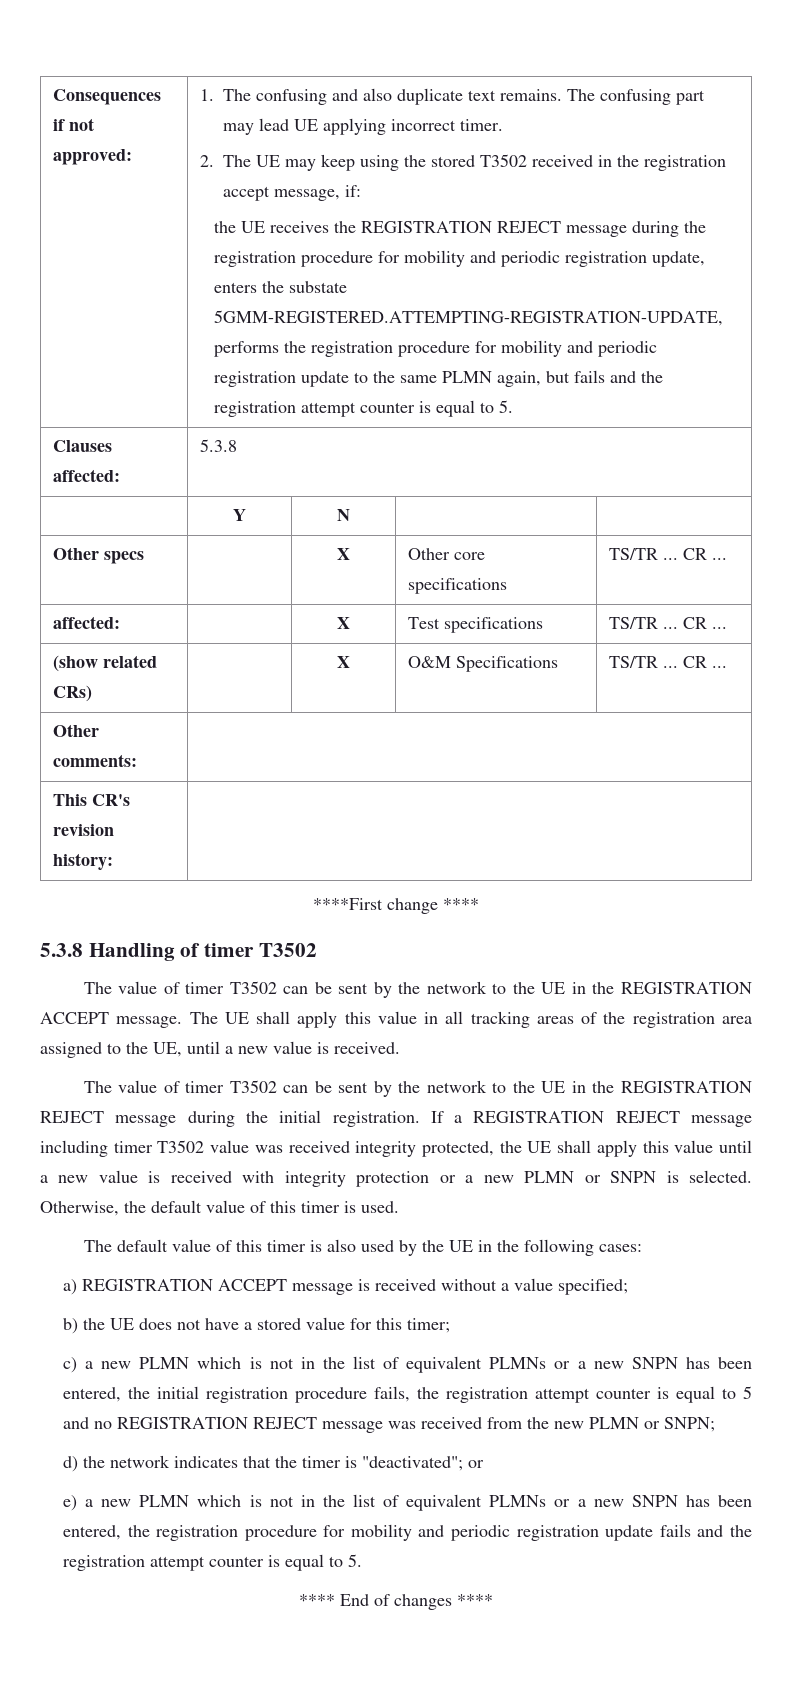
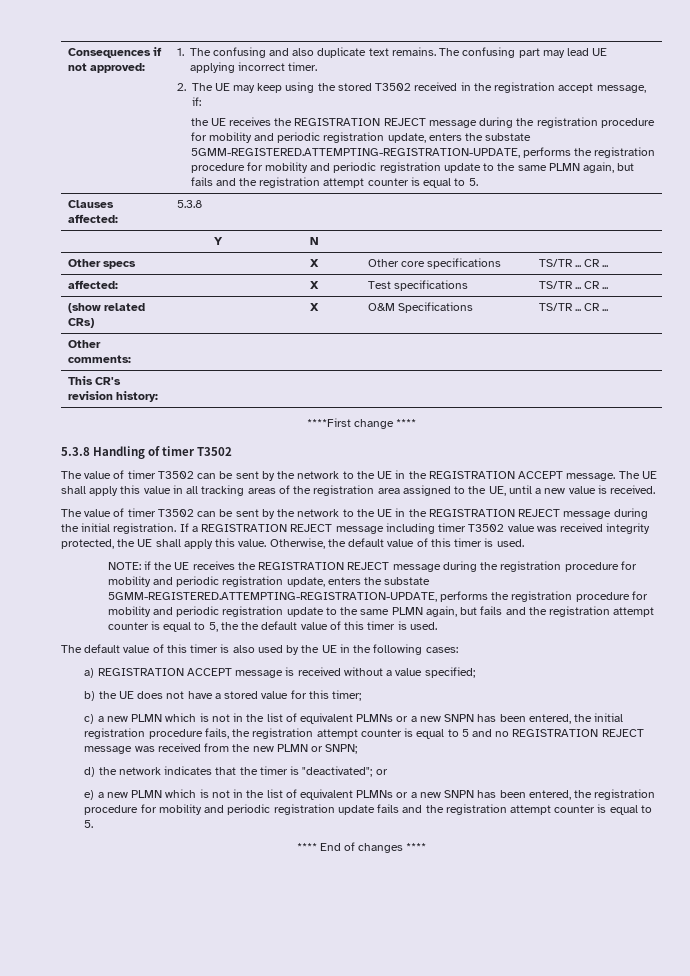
[674,1140,752,1153] [40,1170,752,1187] [40,1201,119,1216] value until a new value is received with integrity protection or a new PLMN or SNPN is selected. Otherwise, -> [238,538,524,549] [107,561,637,572] [107,576,431,587] [107,591,648,602] [107,606,655,617] [107,621,239,632] value. Otherwise, the default value of this timer is used. // NOTE: if the UE receives the REGISTRATION REJECT message during the registration procedure for mobility and periodic registration update, enters the substate 5GMM-REGISTERED.ATTEMPTING-REGISTRATION-UPDATE, performs the registration procedure for mobility and periodic registration update to the same PLMN again, but fails and the registration attempt counter is equal to 5, the

